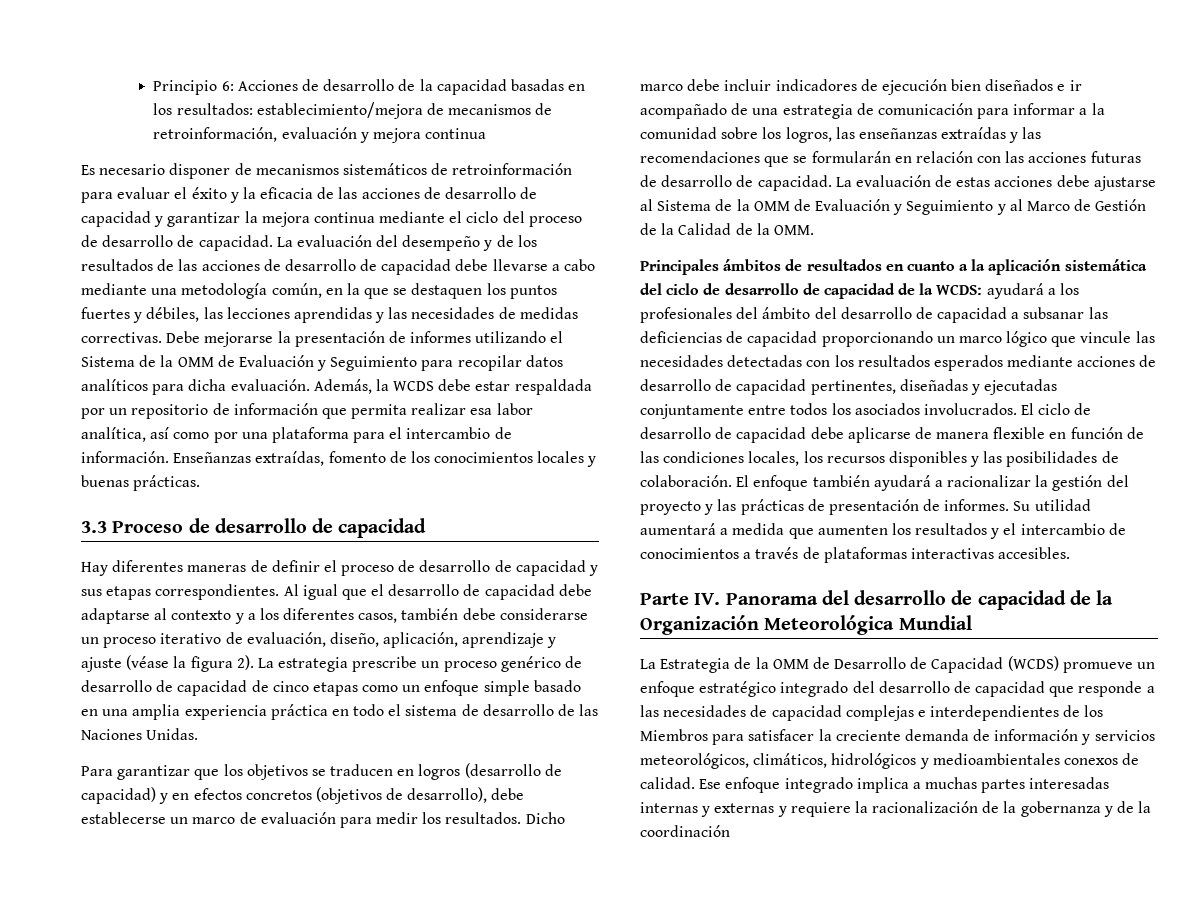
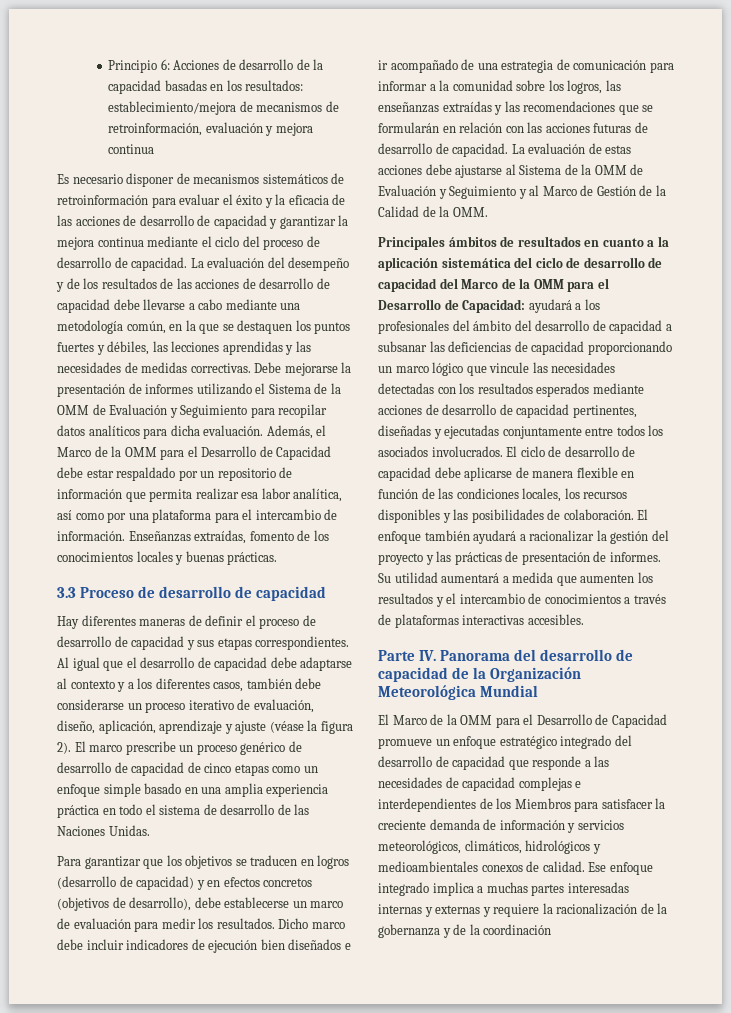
[375,379,435,391] la WCDS -> [316,425,327,436] [57,446,332,460] el Marco de la OMM para el Desarrollo de Capacidad
[514,379,592,395] respaldada -> [116,467,176,481] respaldado
[257,657,349,672] La estrategia -> [74,741,123,752] El marco
[898,283,983,295] de la WCDS: -> [439,278,609,292] [378,299,526,313] del Marco de la OMM para el Desarrollo de Capacidad:
[640,656,1059,673] La Estrategia de la OMM de Desarrollo de Capacidad (WCDS) -> [378,714,667,728] El Marco de la OMM para el Desarrollo de Capacidad

